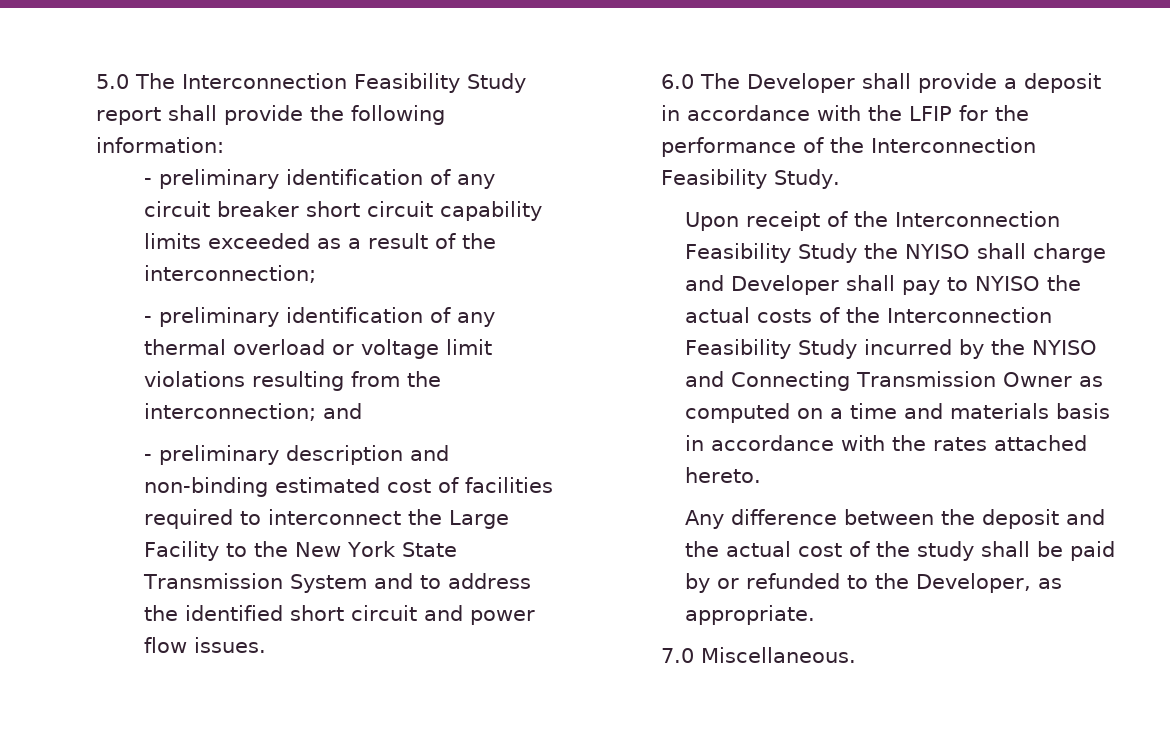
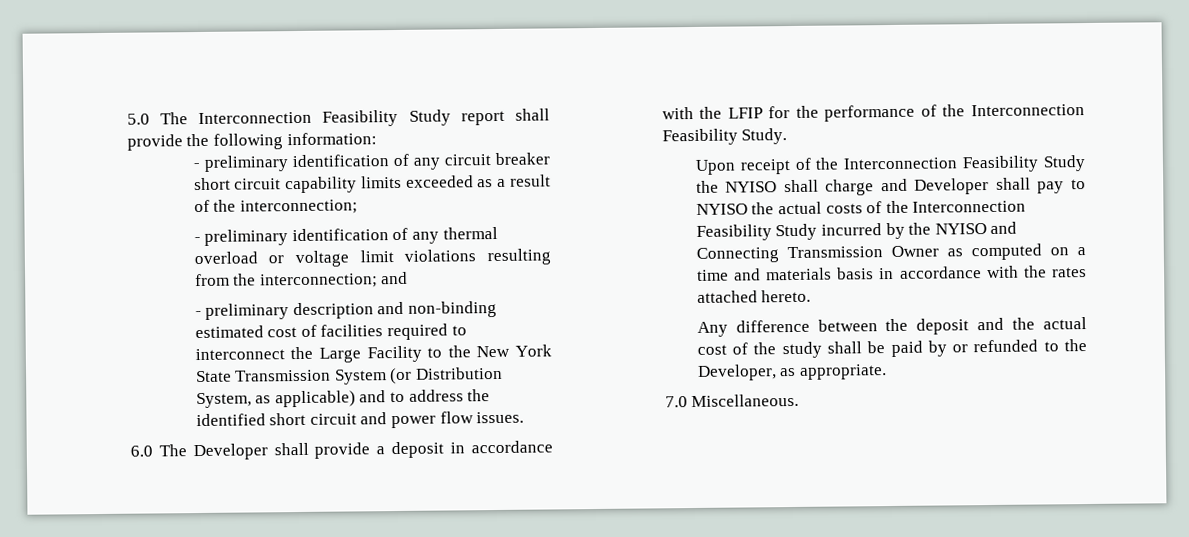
(368, 583) none -> [389,366,504,385] [195,390,356,409] (or Distribution System, as applicable)

